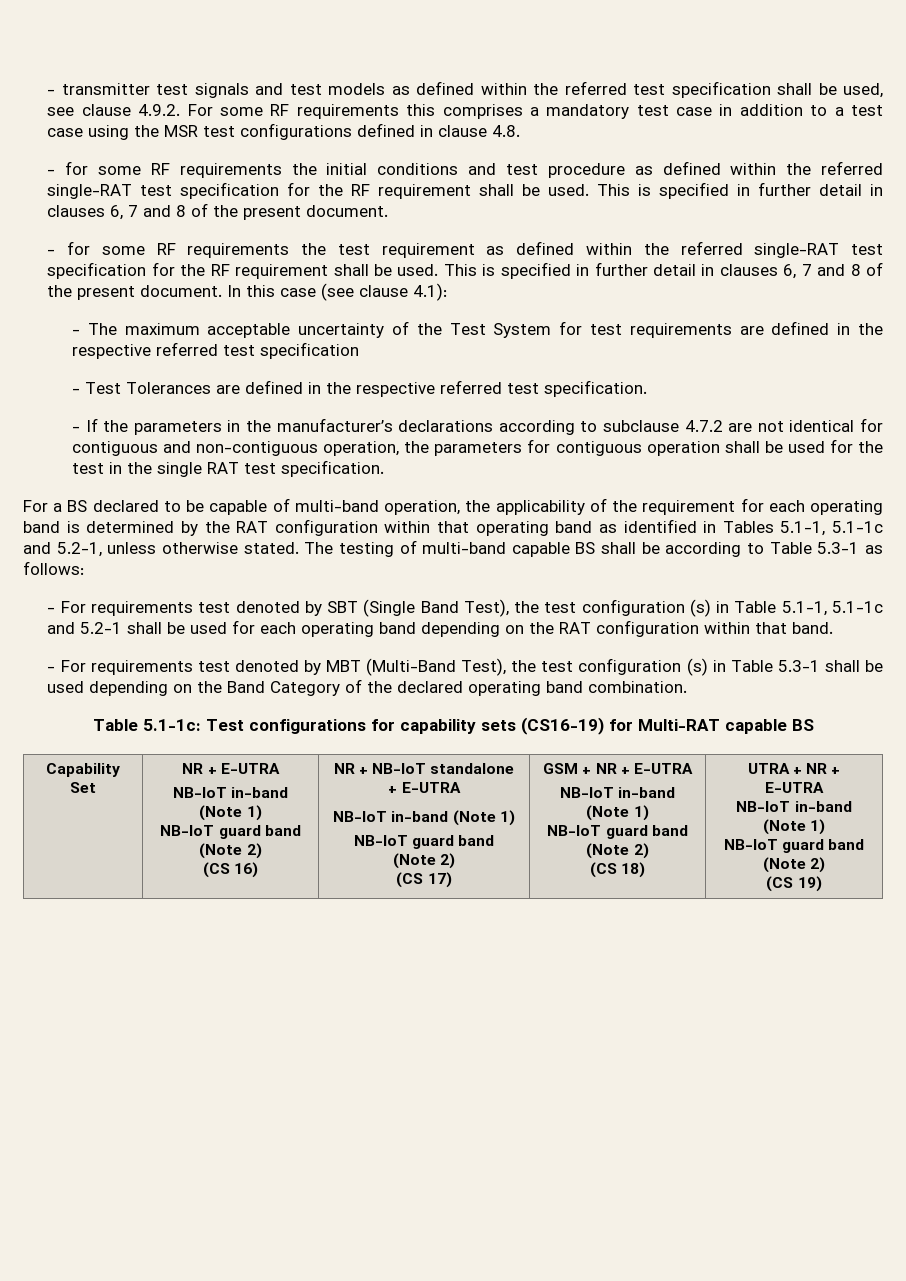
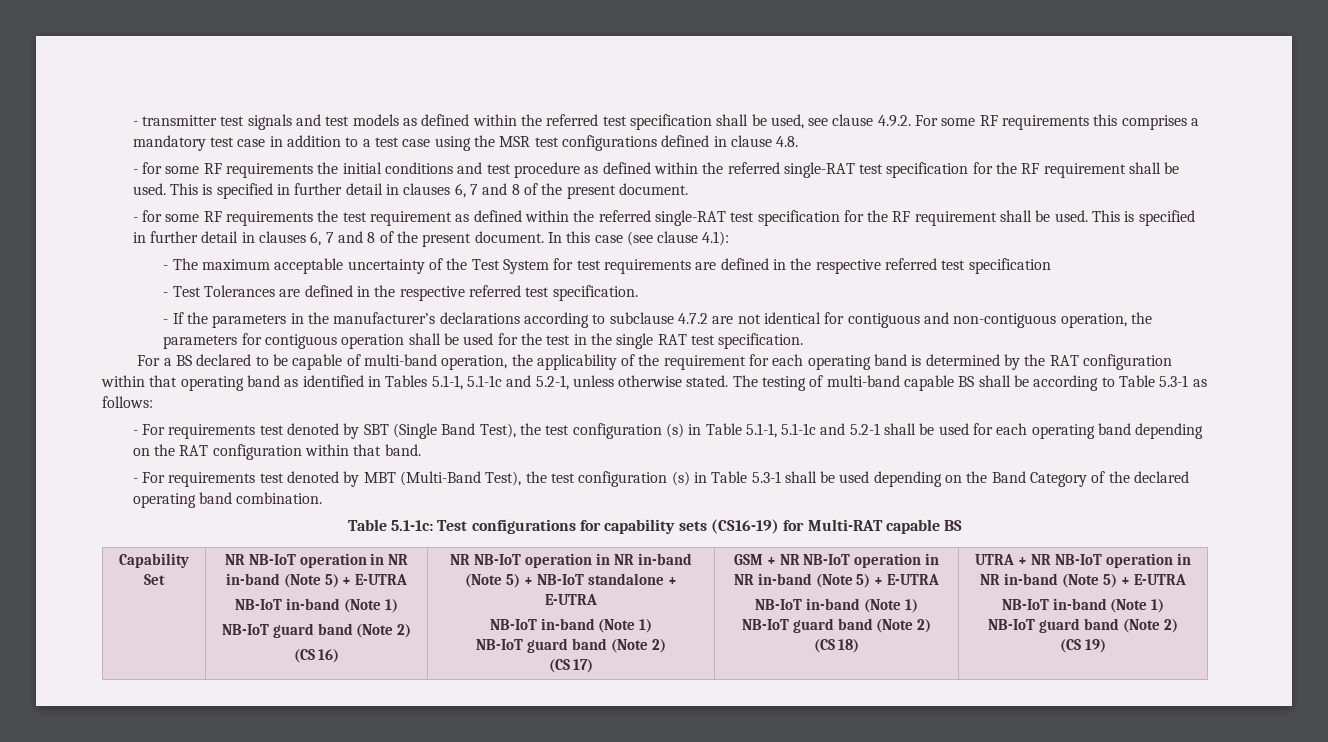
(204, 768) none -> [248,553,409,568] [225,573,339,588] NB-IoT operation in NR in-band (Note 5)
(355, 768) none -> [474,553,692,568] [465,574,521,588] NB-IoT operation in NR in-band (Note 5)
(617, 768) none -> [803,553,940,568] [733,573,871,588] NB-IoT operation in NR in-band (Note 5)
(828, 768) none -> [1054,553,1191,568] [980,573,1117,588] NB-IoT operation in NR in-band (Note 5)

